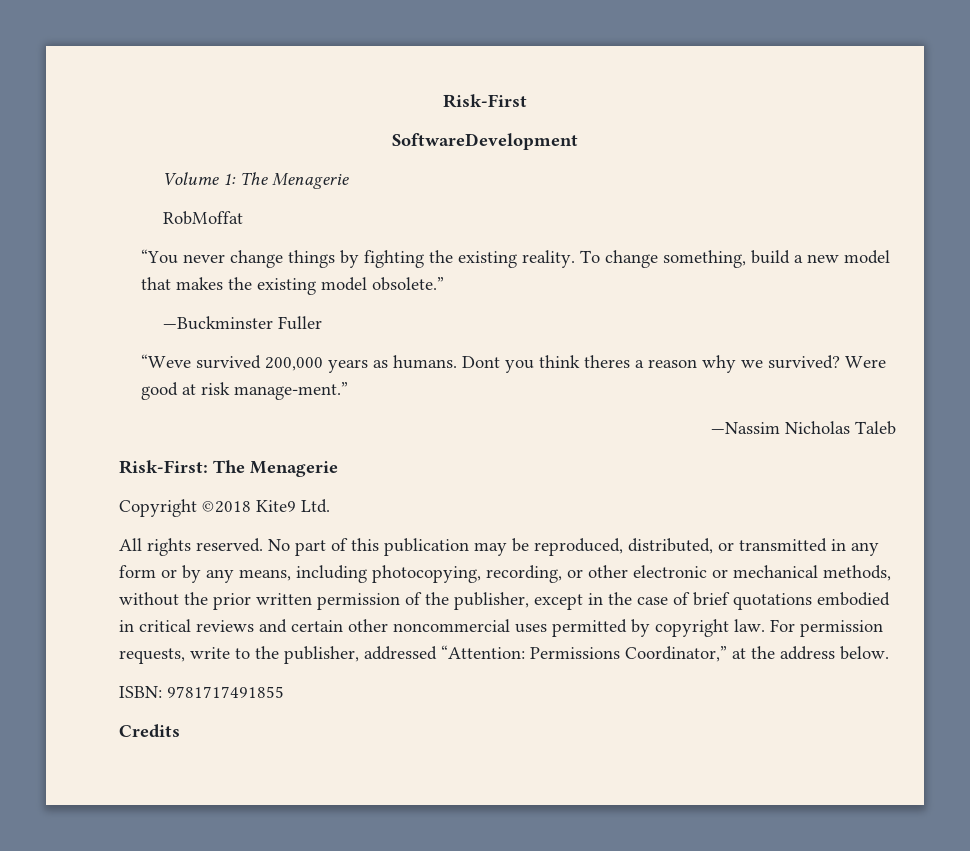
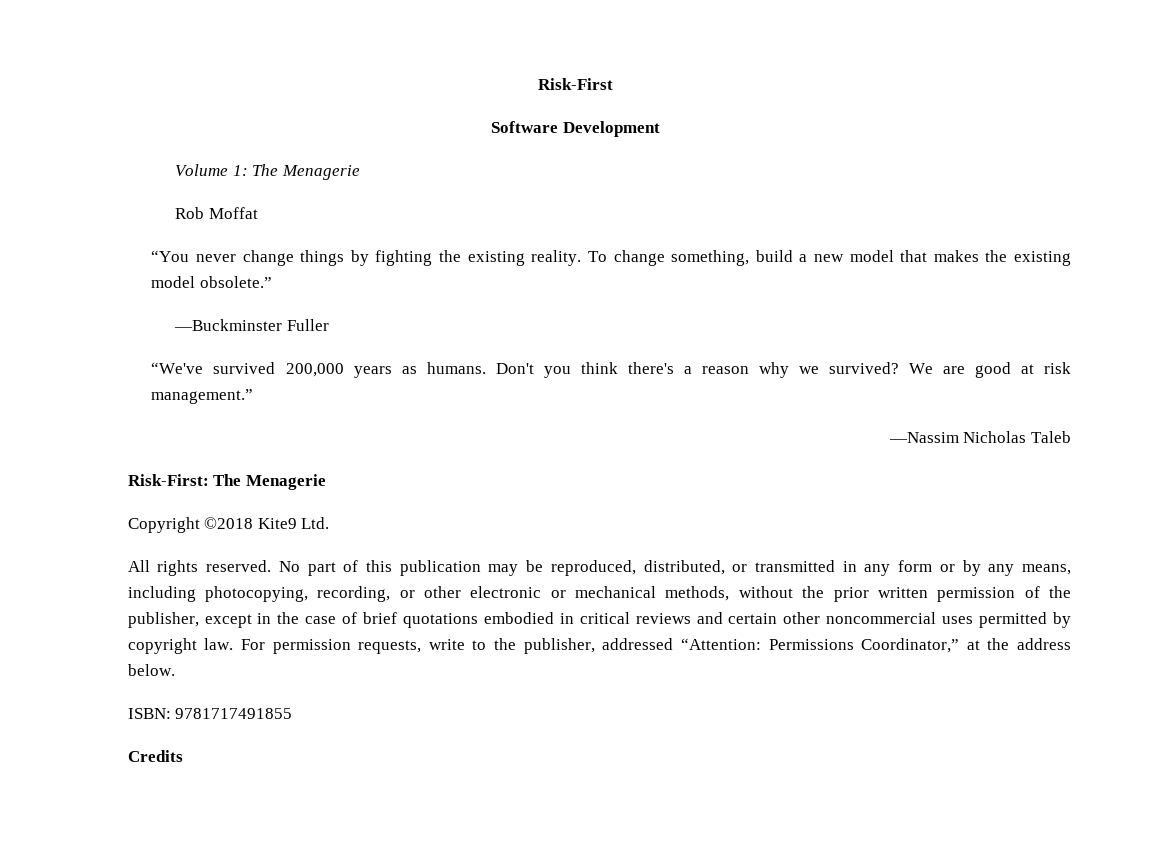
[392,133,578,150] SoftwareDevelopment -> [491,121,660,137] Software Development
[163,211,244,225] RobMoffat -> [175,207,258,219] Rob Moffat
[141,354,192,368] “Weve -> [151,362,204,374] “We've
[462,356,501,368] Dont -> [495,363,534,374] Don't
[584,355,631,368] theres -> [627,362,674,374] there's
[845,356,887,368] Were -> [908,363,965,374] We are
[234,382,349,400] manage-ment.” -> [151,389,254,404] management.”

